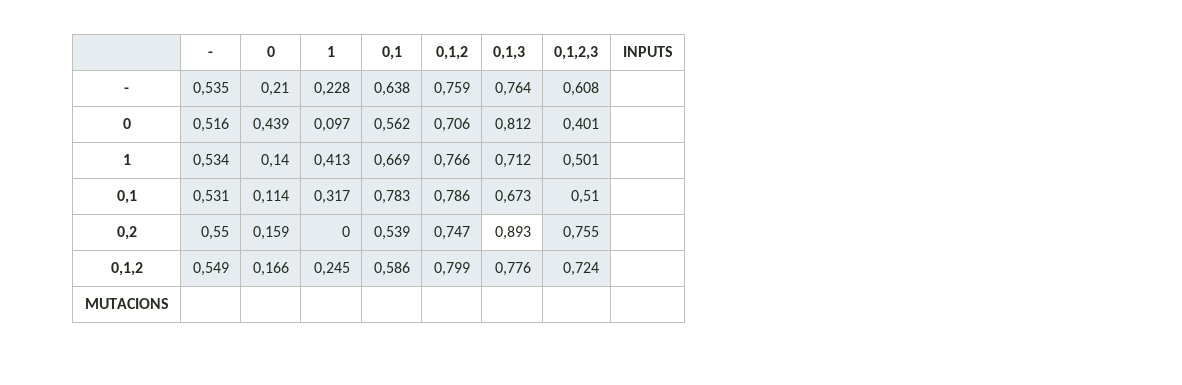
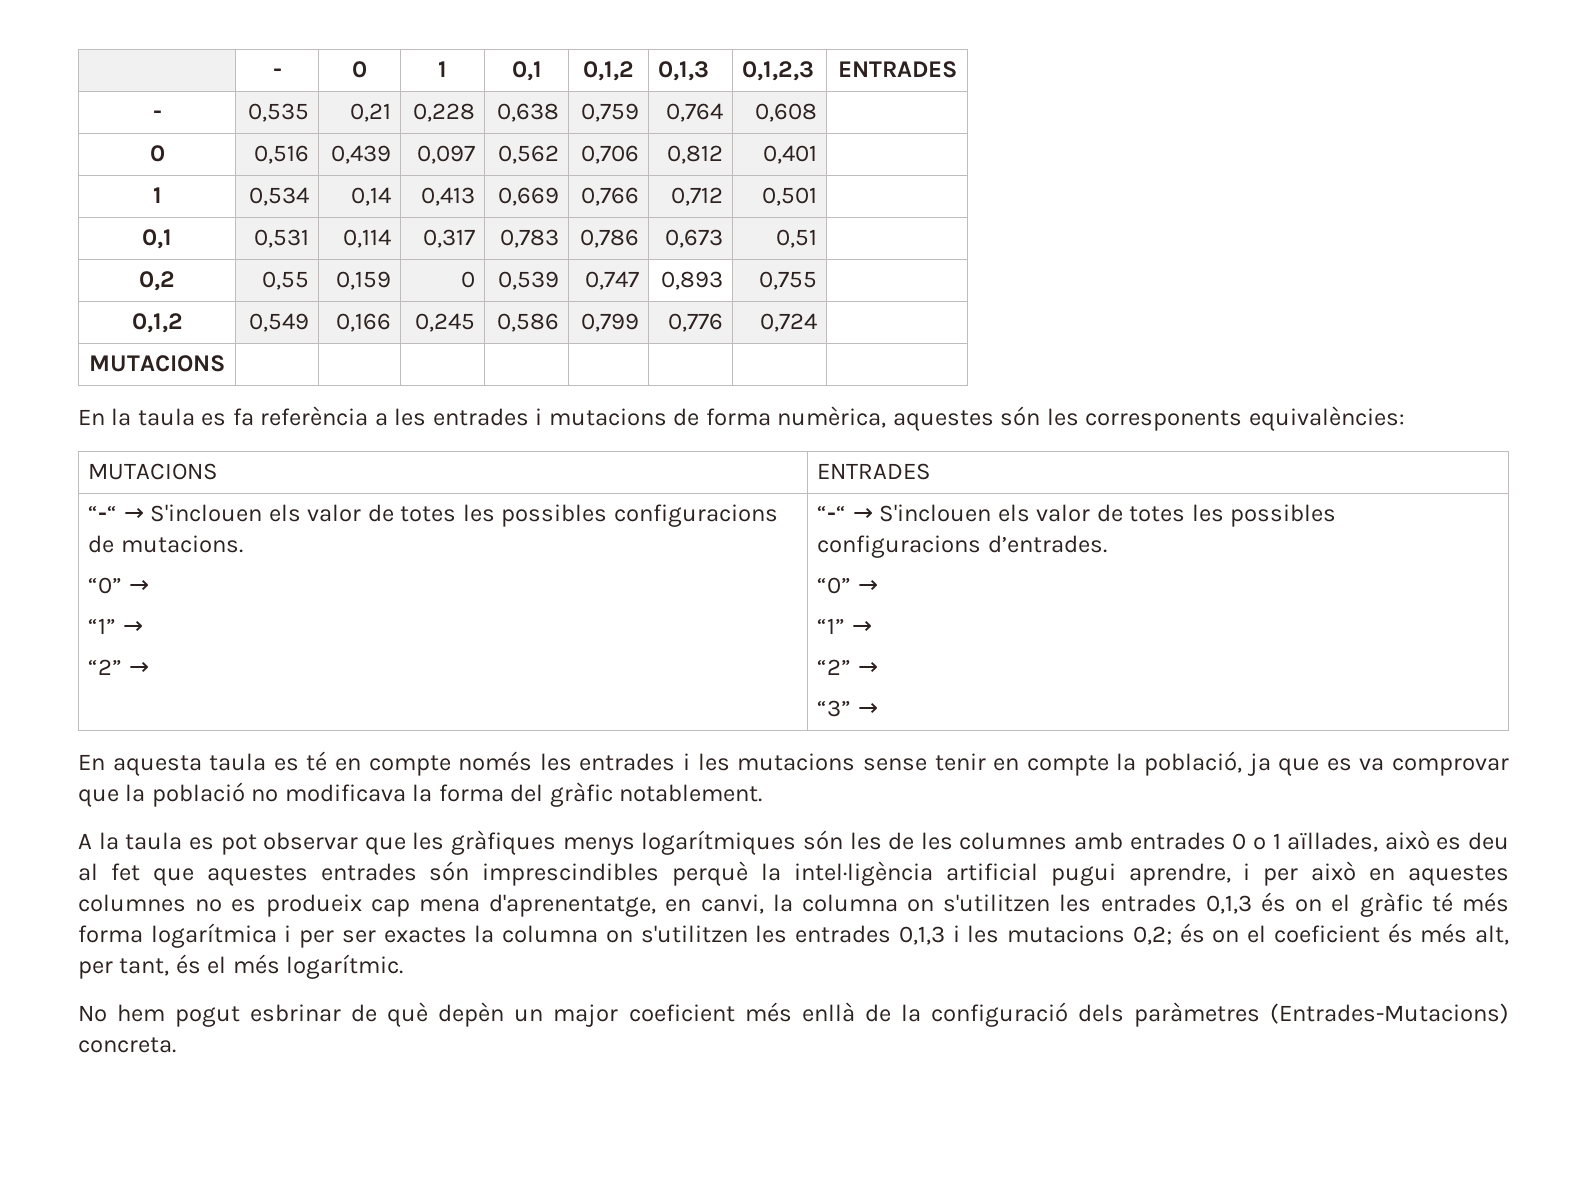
[622,46,673,57] INPUTS -> [837,61,957,78] ENTRADES
(169, 303) none -> [78,406,1405,431] [88,463,219,480] [817,463,932,480] [88,504,778,527] [88,535,243,553] [88,577,149,594] [88,618,143,634] [88,659,149,675] [817,504,1337,527] [817,535,1107,558] [817,577,878,594] [817,618,872,634] [817,659,878,675] [817,700,878,717] [78,751,1510,776] [78,782,763,807] [78,830,1509,855] [78,861,1510,886] [78,892,1509,917] [78,923,1509,948] [78,954,404,979] [78,1002,1509,1027] [78,1037,176,1053] // En la taula es fa referència a les entrades i mutacions de forma numèrica, aquestes són les corresponents equivalències: // MUTACIONS | ENTRADES // “-“ → S'inclouen els valor de totes les possibles configuracions de mutacions. // “0” → // “1” → // “2” → | “-“ → S'inclouen els valor de totes les possibles configuracions d’entrades. // “0” → // “1” → // “2” → // “3” → // En aquesta taula es té en compte només les entrades i les mutacions sense tenir en compte la població, ja que es va comprovar que la població no modificava la forma del gràfic notablement. // A la taula es pot observar que les gràfiques menys logarítmiques són les de les columnes amb entrades 0 o 1 aïllades, això es deu al fet que aquestes entrades són imprescindibles perquè la intel·ligència artificial pugui aprendre, i per això en aquestes columnes no es produeix cap mena d'aprenentatge, en canvi, la columna on s'utilitzen les entrades 0,1,3 és on el gràfic té més forma logarítmica i per ser exactes la columna on s'utilitzen les entrades 0,1,3 i les mutacions 0,2; és on el coeficient és més alt, per tant, és el més logarítmic. // No hem pogut esbrinar de què depèn un major coeficient més enllà de la configuració dels paràmetres (Entrades-Mutacions) concreta.

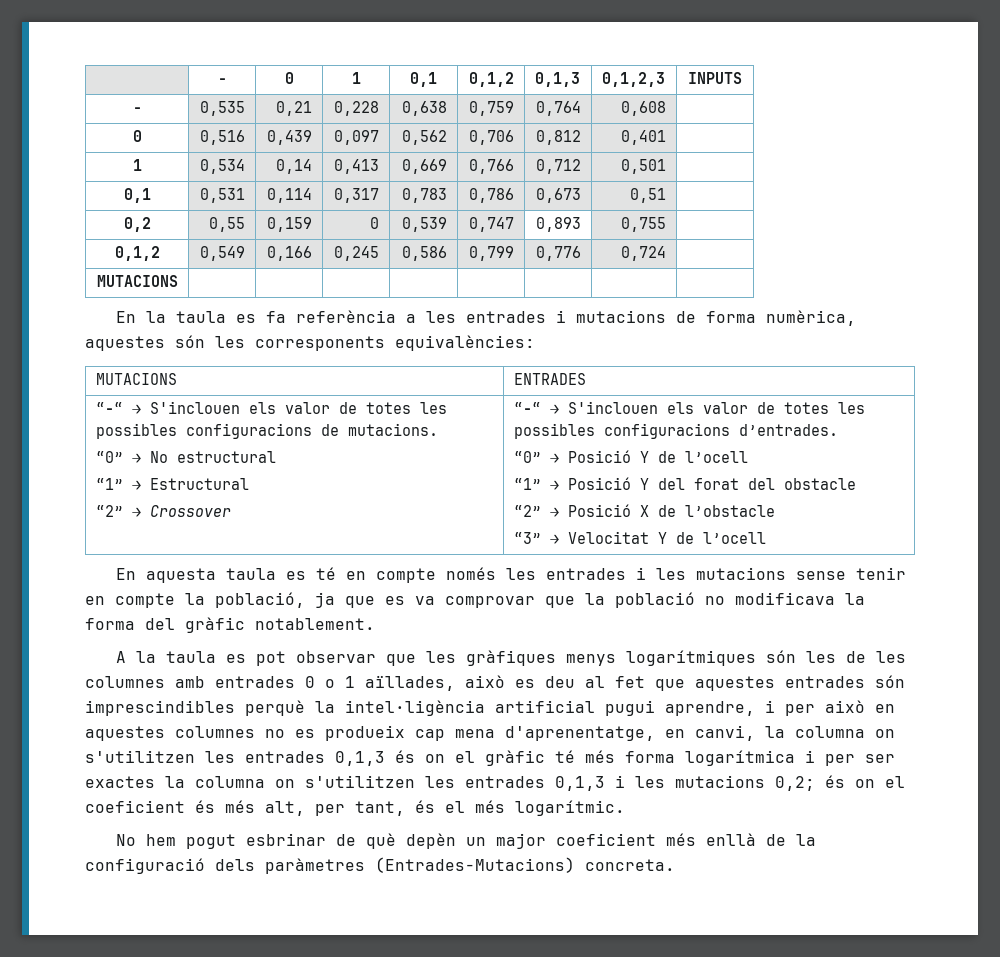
[837,61,957,78] ENTRADES -> [688,72,742,84] INPUTS
[88,618,143,634] [88,659,149,675] // “1” → // “2” → -> [149,451,276,463] [95,478,249,490] [95,505,231,517] No estructural // “1” → Estructural // “2” → Crossover
[817,618,872,634] [817,659,878,675] [817,700,878,717] // “1” → // “2” → // “3” → -> [567,450,748,463] [513,477,856,490] [513,504,775,517] [513,531,766,544] Posició Y de l’ocell // “1” → Posició Y del forat del obstacle // “2” → Posició X de l’obstacle // “3” → Velocitat Y de l’ocell

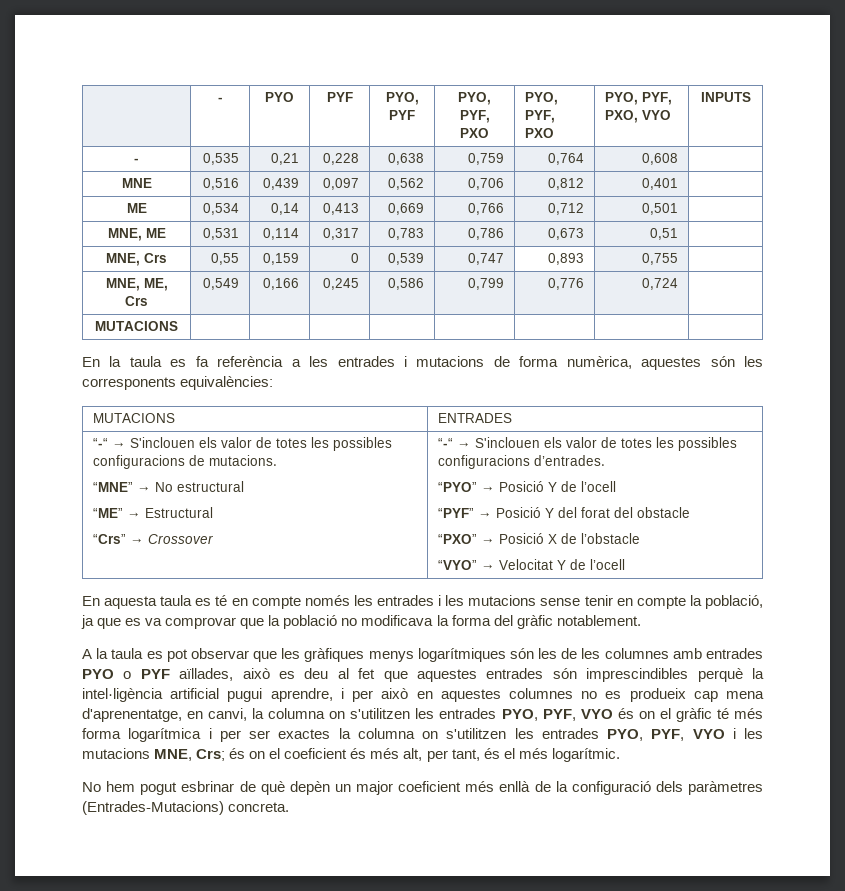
[217,78,227,84] [284,72,294,84] [351,72,361,84] [410,72,437,87] [468,72,514,87] [534,72,580,87] [601,72,665,87] | - | 0 | 1 | 0,1 | 0,1,2 | 0,1,3 | 0,1,2,3 -> [217,97,223,102] [265,92,294,102] [326,92,353,102] [385,92,419,105] [389,110,415,120] [458,92,491,105] [459,110,490,123] [460,128,489,138] [525,92,559,105] [525,110,556,123] [525,128,555,138] [605,92,673,105] [605,110,672,123] | - | PYO | PYF | PYO, PYF | PYO, PYF, PXO | PYO, PYF, PXO | PYO, PYF, PXO, VYO
[132,130,142,142] 0 -> [121,178,152,188] MNE
[132,159,142,171] 1 -> [126,203,147,213] ME
[123,188,151,203] 0,1 -> [107,228,166,241] MNE, ME
[123,217,151,232] 0,2 -> [106,253,167,266] MNE, Crs
[114,246,160,261] 0,1,2 -> [105,278,168,291] [125,296,148,306] MNE, ME, Crs
[95,451,123,463] “0” -> [93,482,134,492] “MNE”
[95,478,123,490] “1” -> [93,508,124,518] “ME”
[95,505,123,517] “2” -> [93,534,127,544] “Crs”
[513,451,541,463] “0” -> [438,482,478,492] “PYO”
[513,478,541,490] “1” -> [438,508,475,518] “PYF”
[513,505,541,517] “2” -> [438,534,478,544] “PXO”
[513,532,541,544] “3” -> [438,560,478,570] “VYO”
[305,676,355,688] 0 o 1 -> [82,669,170,679] PYO o PYF
[335,751,385,766] 0,1,3 -> [501,709,613,721] PYO, PYF, VYO
[555,775,815,791] 0,1,3 i les mutacions 0,2; -> [607,728,763,741] [82,748,226,761] PYO, PYF, VYO i les mutacions MNE, Crs;

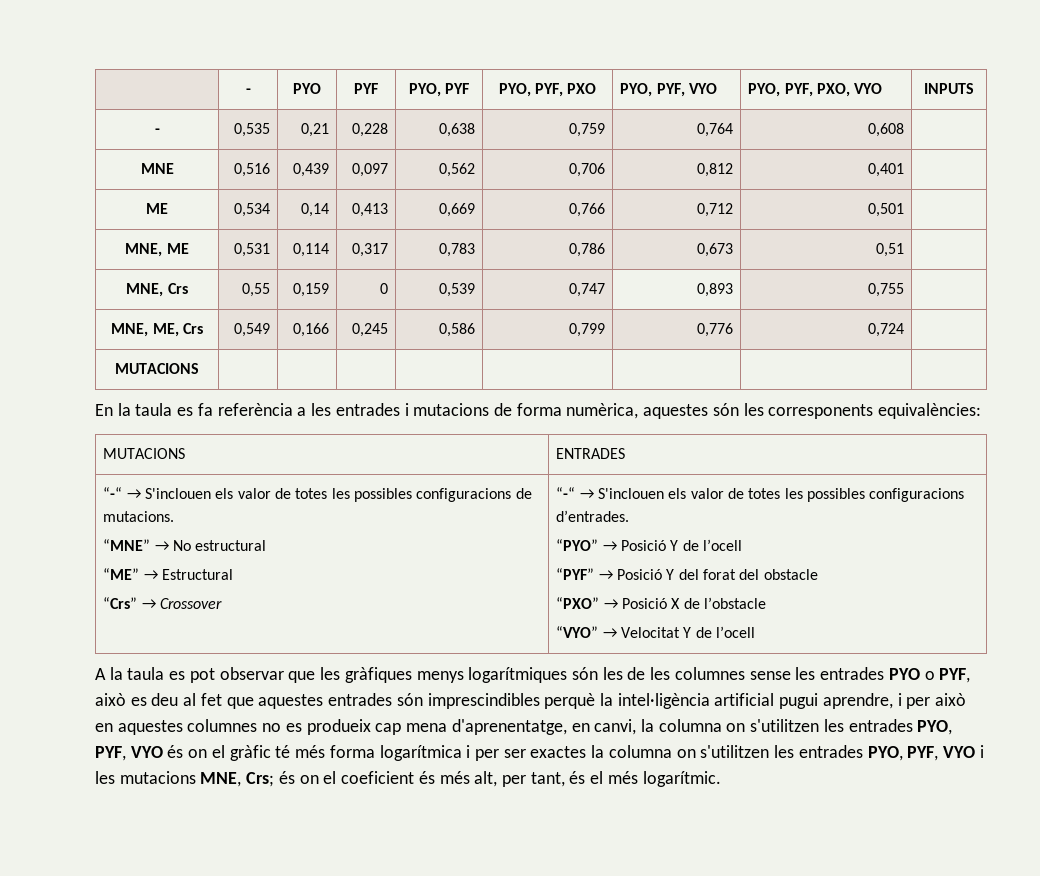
[525,128,555,138] PXO -> [689,83,718,94] VYO
[82,595,763,609] [81,615,641,629] // En aquesta taula es té en compte només les entrades i les mutacions sense tenir en compte la població, ja que es va comprovar que la població no modificava la forma del gràfic notablement. -> (755, 632) none
[672,648,702,659] amb -> [749,667,816,680] sense les
[140,668,234,681] PYF aïllades, -> [939,668,971,683] PYF,
[82,781,763,795] [82,801,290,815] // No hem pogut esbrinar de què depèn un major coeficient més enllà de la configuració dels paràmetres (Entrades-Mutacions) concreta. -> (721, 779) none

